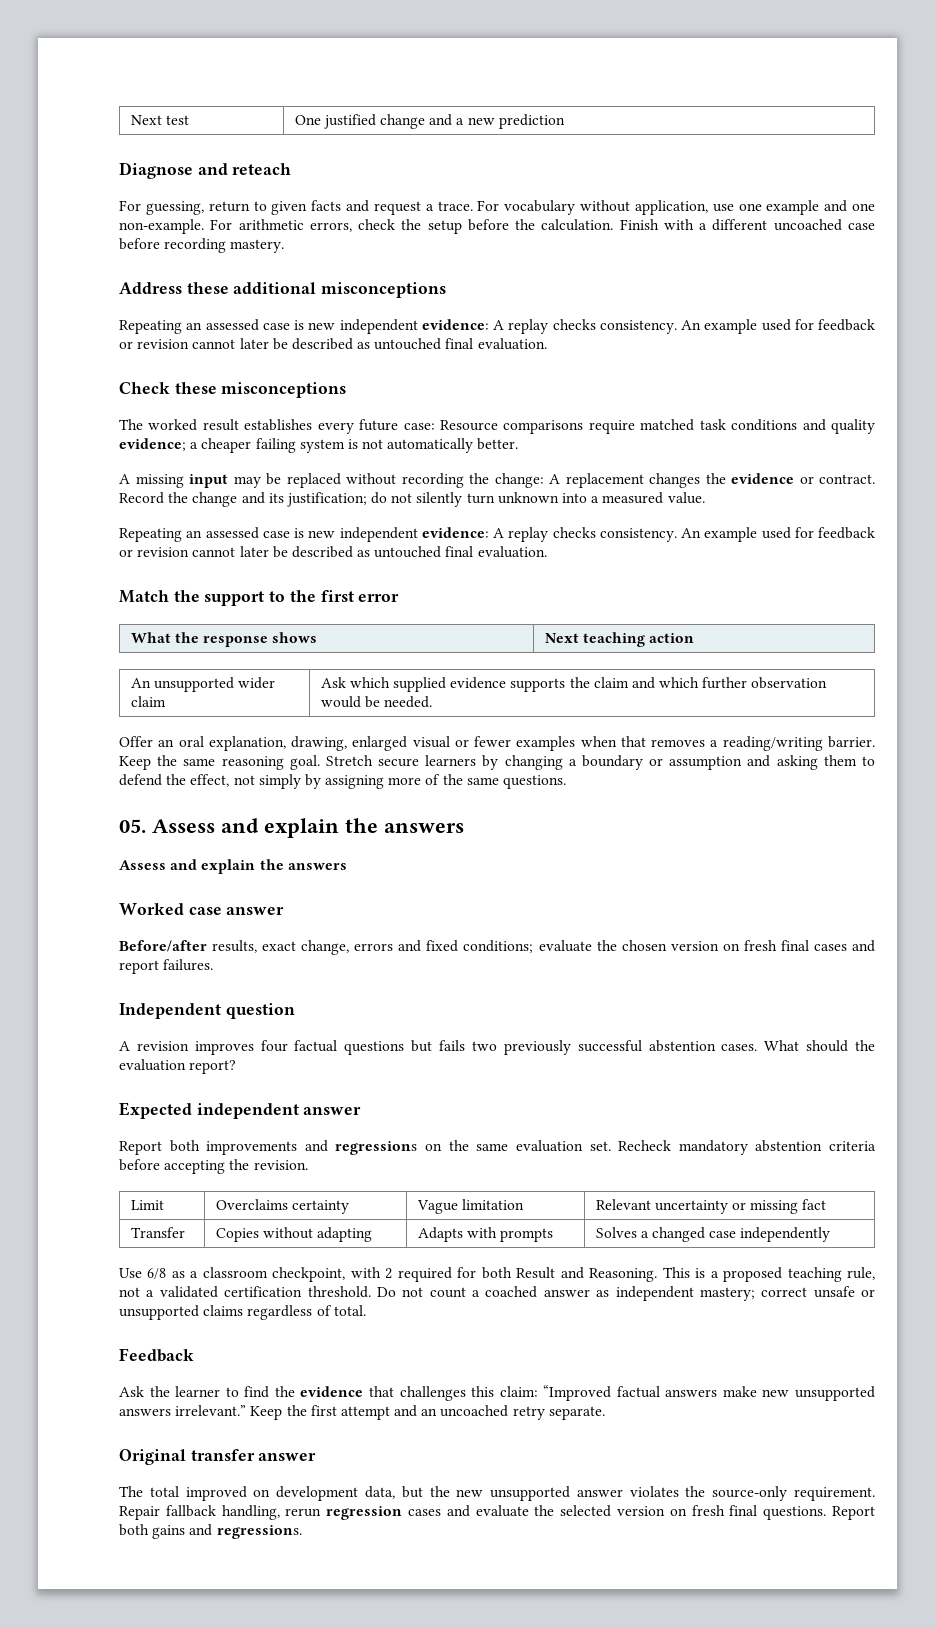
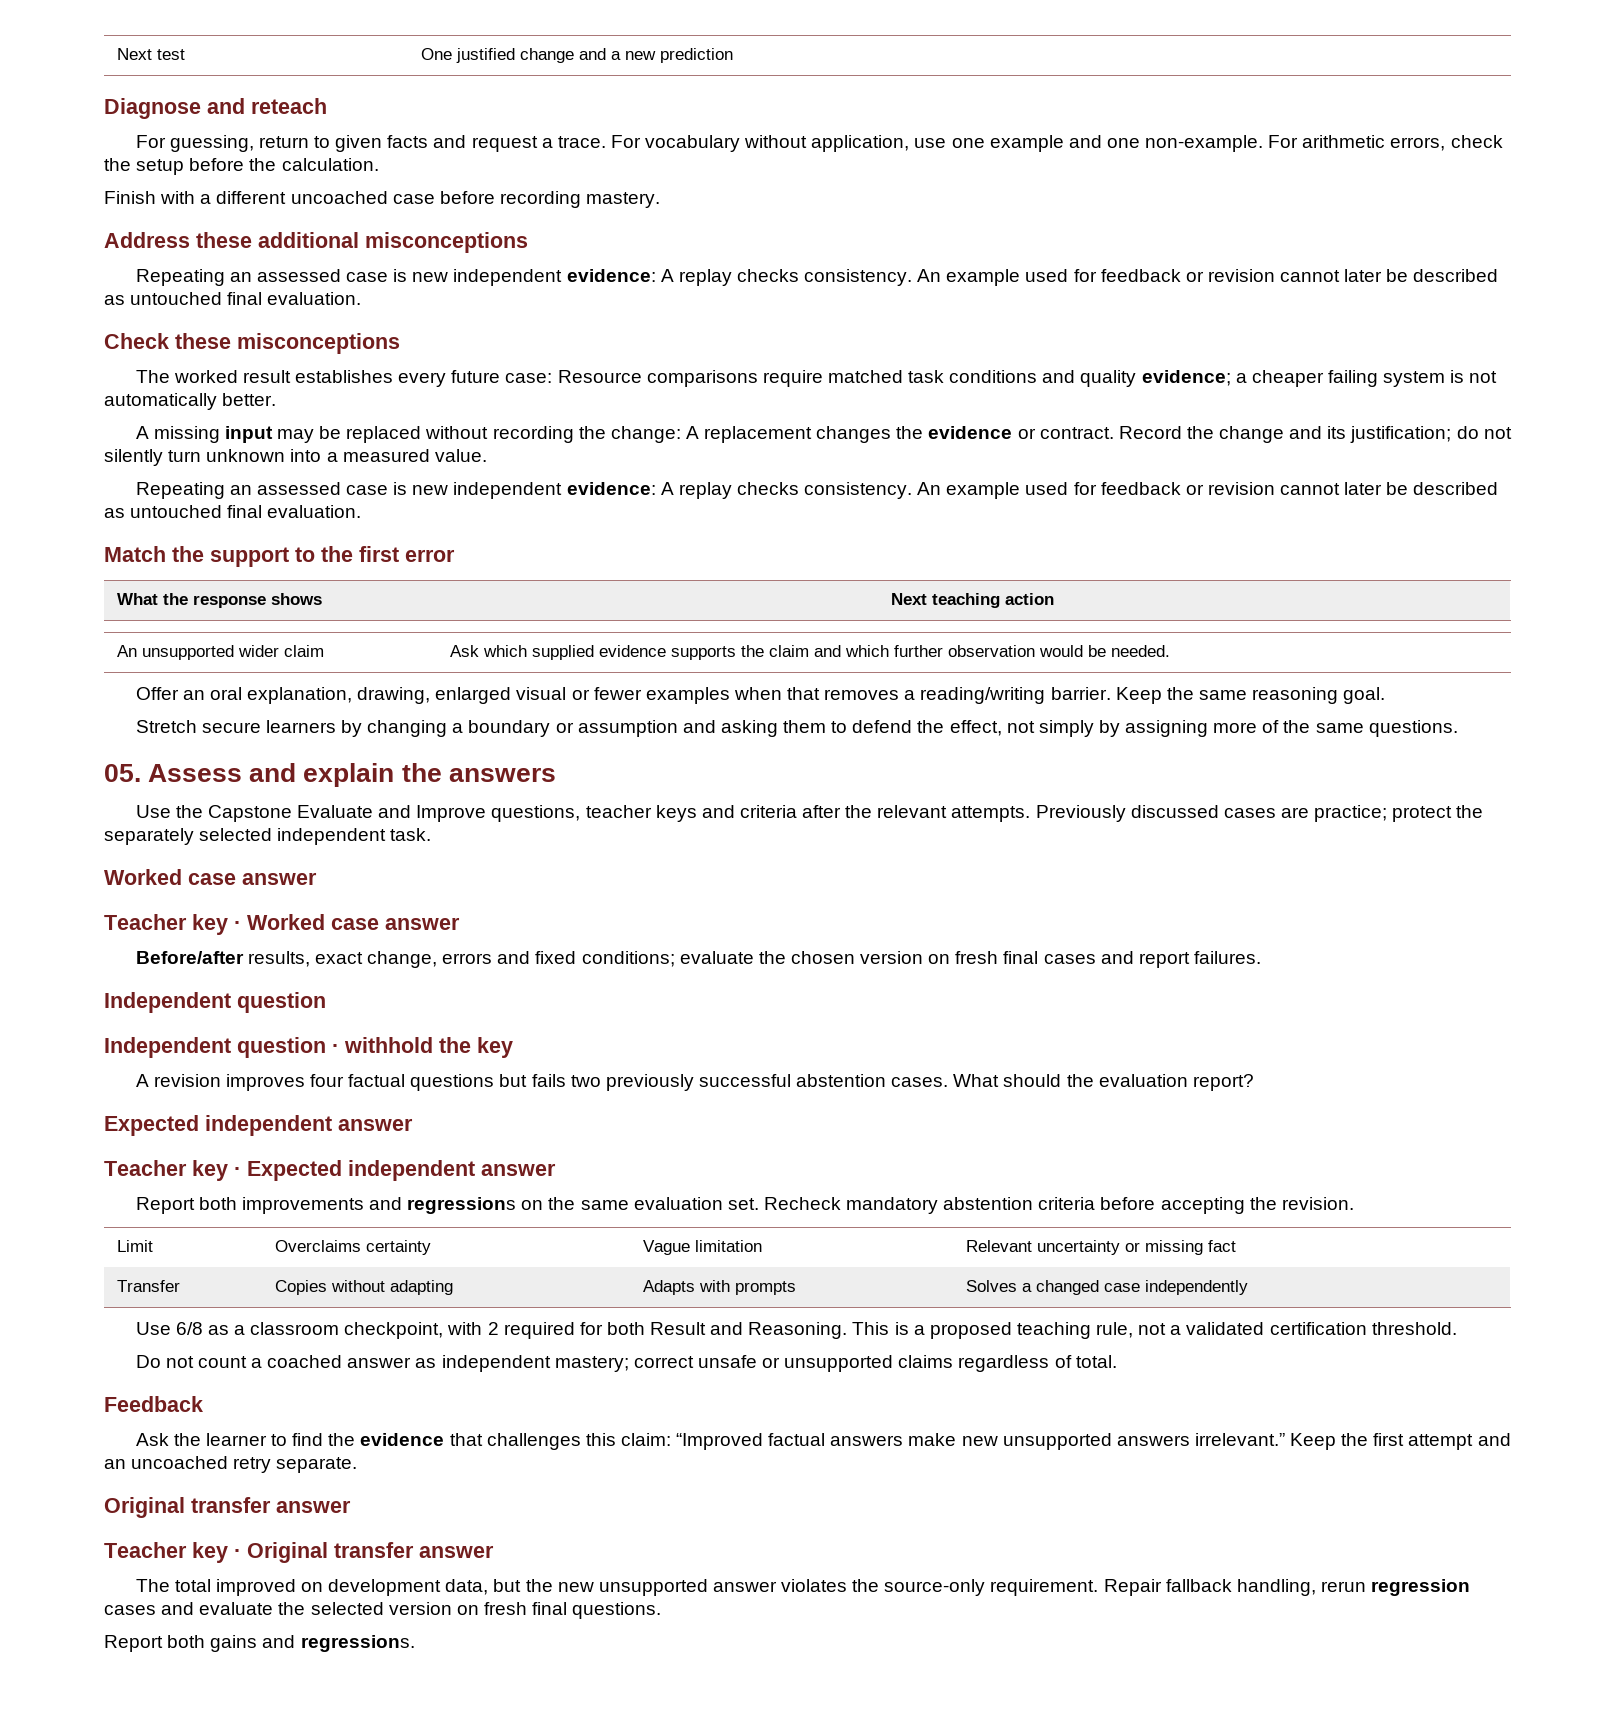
(614, 225) none -> (379, 164) //
(320, 762) none -> (1386, 695) //
[119,859,347,874] Assess and explain the answers // -> [135,805,1484,822] [104,828,432,845] [104,869,317,885] [104,914,241,935] Use the Capstone Evaluate and Improve questions, teacher keys and criteria after the relevant attempts. Previously discussed cases are practice; protect the separately selected independent task. // Worked case answer // Teacher key ·
(295, 1011) none -> [104,1037,513,1058] // Independent question · withhold the key
(362, 1111) none -> [104,1160,556,1181] // Teacher key · Expected independent answer
(371, 1292) none -> (1457, 1328) //
(317, 1457) none -> [104,1542,494,1563] // Teacher key · Original transfer answer
(827, 1513) none -> (662, 1610) //

